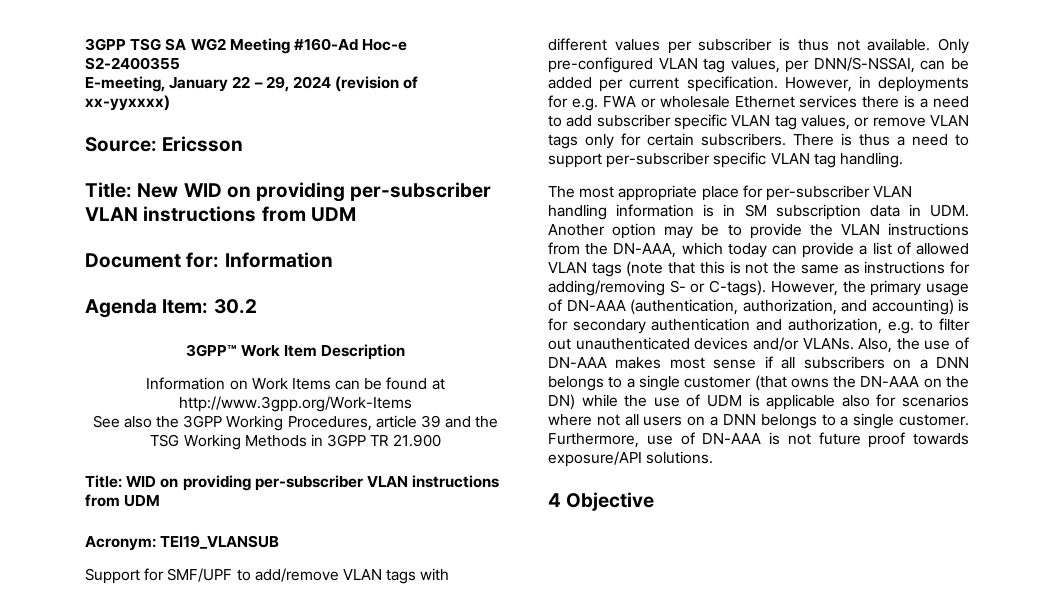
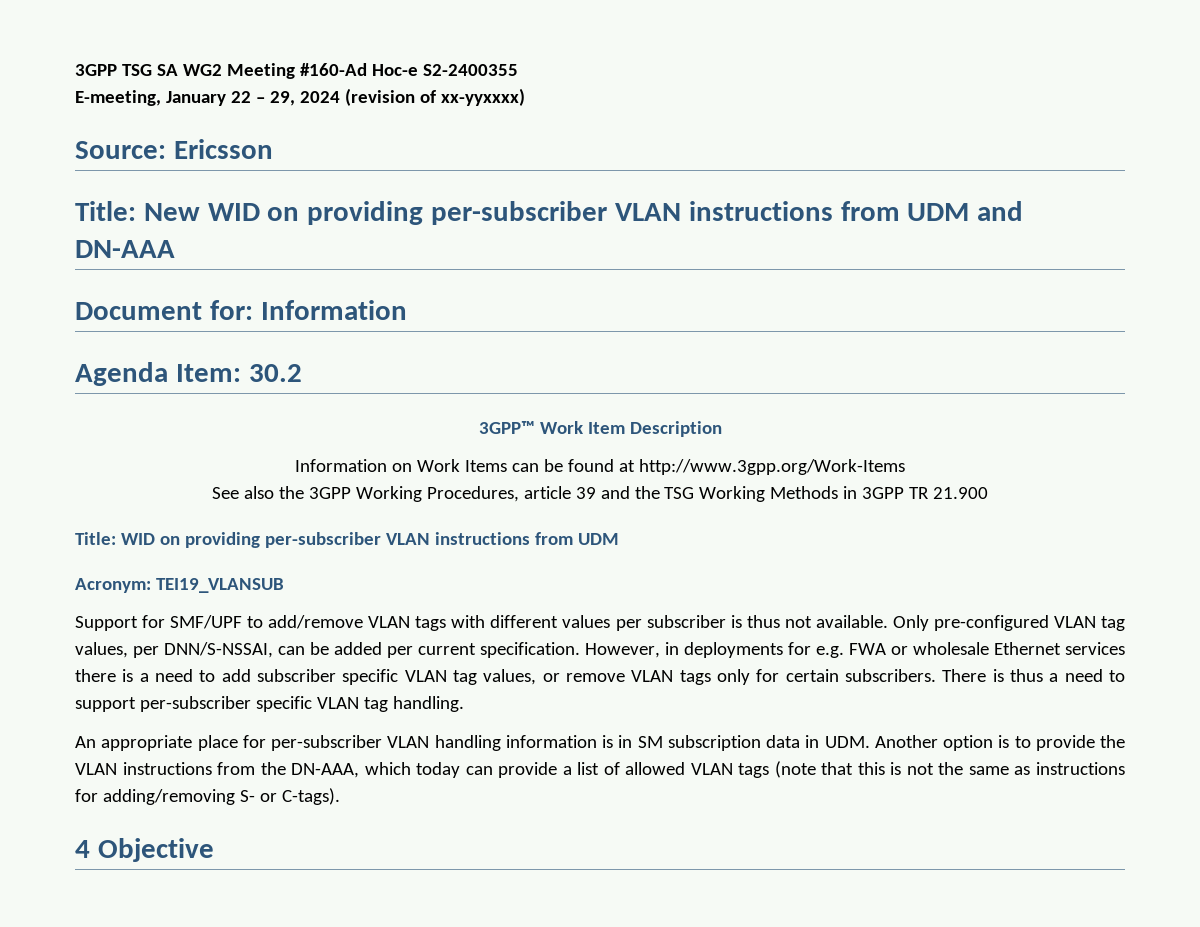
(356, 214) none -> [977,201,1024,221] [75,240,175,258] and DN-AAA
[548,186,615,198] The most -> [75,736,96,748] An
[664,224,720,239] may be -> [998,735,1010,748] is
[770,280,969,296] [548,299,969,315] [548,318,970,334] [548,337,969,353] [548,356,969,369] [548,375,969,391] [548,394,969,410] [548,413,969,429] [548,432,969,448] [548,451,714,467] However, the primary usage of DN-AAA (authentication, authorization, and accounting) is for secondary authentication and authorization, e.g. to filter out unauthenticated devices and/or VLANs. Also, the use of DN-AAA makes most sense if all subscribers on a DNN belongs to a single customer (that owns the DN-AAA on the DN) while the use of UDM is applicable also for scenarios where not all users on a DNN belongs to a single customer. Furthermore, use of DN-AAA is not future proof towards exposure/API solutions. -> (340, 796) none

